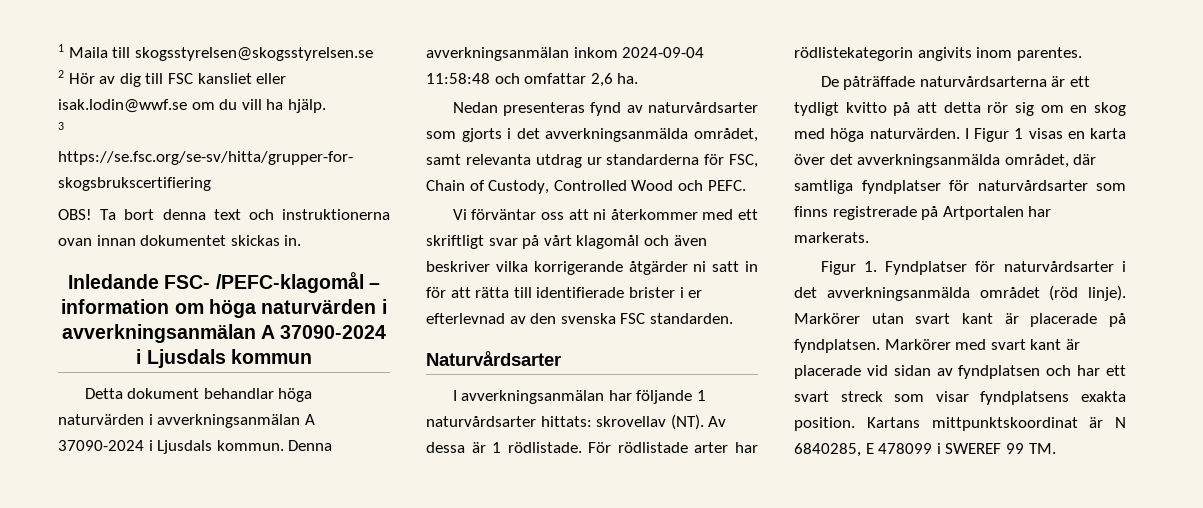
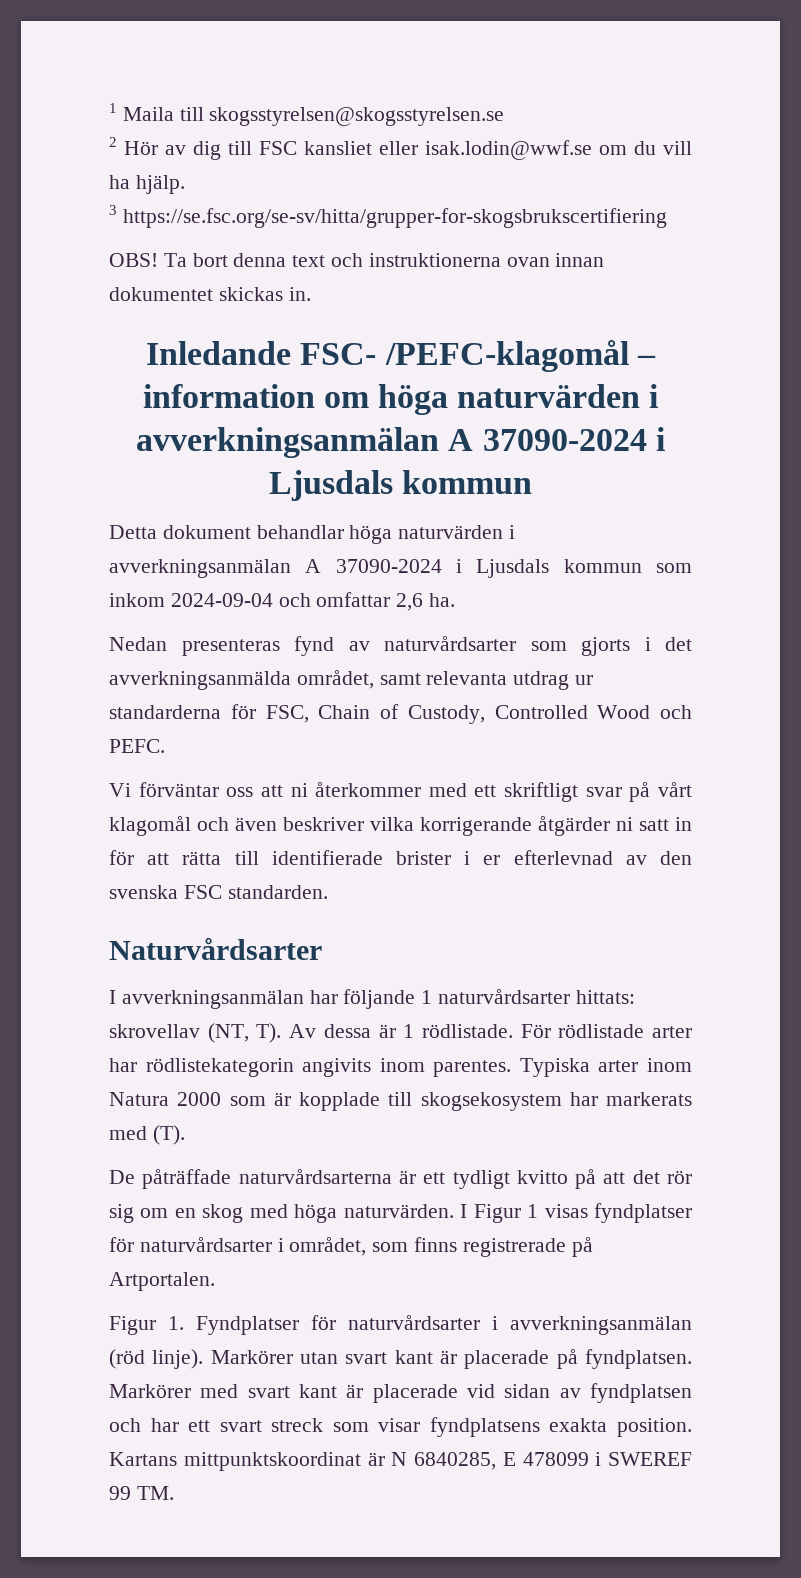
[216,440,333,451] [426,47,569,61] kommun. Denna avverkningsanmälan -> [563,559,692,573] kommun som
[426,73,490,84] 11:58:48 -> (273, 600) none
[670,414,704,430] (NT). -> [207,1023,282,1043] (NT, T).
(1082, 54) none -> [519,1058,692,1077] [109,1092,692,1111] [109,1125,185,1145] Typiska arter inom Natura 2000 som är kopplade till skogsekosystem har markerats med (T).
[943,102,981,113] detta -> [632,1170,660,1184] det
[1067,128,1126,139] [794,154,1097,168] [794,180,853,194] en karta över det avverkningsanmälda området, där samtliga -> (588, 1211) none
(1088, 185) none -> [277,1237,367,1256] i området,
[942,206,1052,220] [794,232,869,243] Artportalen har markerats. -> [109,1272,215,1291] Artportalen.
[794,287,1040,301] det avverkningsanmälda området -> [510,1316,692,1335] avverkningsanmälan

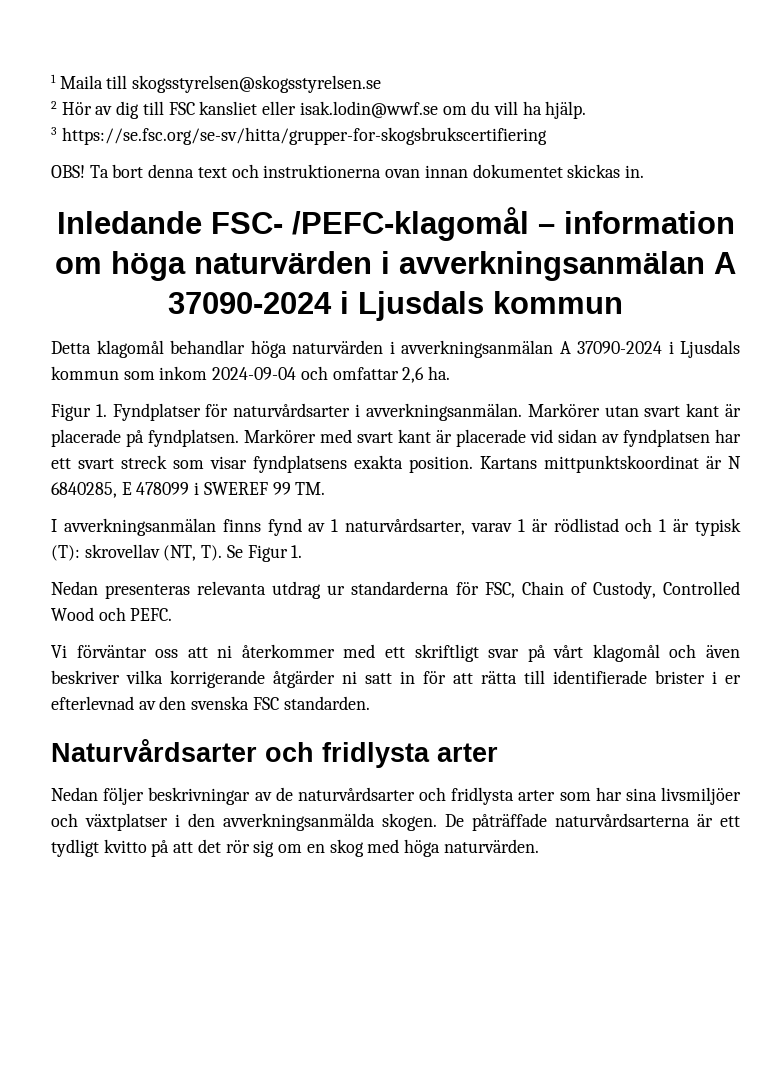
[162,525,251,539] dokument -> [96,340,164,358] klagomål
[109,636,692,656] [109,670,421,690] Nedan presenteras fynd av naturvårdsarter som gjorts i det avverkningsanmälda området, samt -> [51,403,742,421] [51,429,741,447] [51,455,741,473] [51,482,326,498] [51,518,741,536] [51,544,303,562] [51,581,191,599] Figur 1. Fyndplatser för naturvårdsarter i avverkningsanmälan. Markörer utan svart kant är placerade på fyndplatsen. Markörer med svart kant är placerade vid sidan av fyndplatsen har ett svart streck som visar fyndplatsens exakta position. Kartans mittpunktskoordinat är N 6840285, E 478099 i SWEREF 99 TM. // I avverkningsanmälan finns fynd av 1 naturvårdsarter, varav 1 är rödlistad och 1 är typisk (T): skrovellav (NT, T). Se Figur 1. // Nedan presenteras
[109,989,635,1009] [109,1023,692,1043] [109,1058,692,1077] [109,1092,692,1111] [109,1125,185,1145] // I avverkningsanmälan har följande 1 naturvårdsarter hittats: skrovellav (NT, T). Av dessa är 1 rödlistade. För rödlistade arter har rödlistekategorin angivits inom parentes. Typiska arter inom Natura 2000 som är kopplade till skogsekosystem har markerats med (T). // -> [265,742,498,768] [51,787,741,805] [51,813,437,831] och fridlysta arter // Nedan följer beskrivningar av de naturvårdsarter och fridlysta arter som har sina livsmiljöer och växtplatser i den avverkningsanmälda skogen.
[460,1203,692,1223] [109,1237,593,1257] [109,1272,215,1291] [109,1315,692,1335] [109,1349,692,1369] [109,1383,692,1403] [109,1417,692,1437] [109,1452,692,1471] [109,1486,174,1500] I Figur 1 visas fyndplatser för naturvårdsarter i området, som finns registrerade på Artportalen. // Figur 1. Fyndplatser för naturvårdsarter i avverkningsanmälan (röd linje). Markörer utan svart kant är placerade på fyndplatsen. Markörer med svart kant är placerade vid sidan av fyndplatsen och har ett svart streck som visar fyndplatsens exakta position. Kartans mittpunktskoordinat är N 6840285, E 478099 i SWEREF 99 TM. -> (539, 846) none

